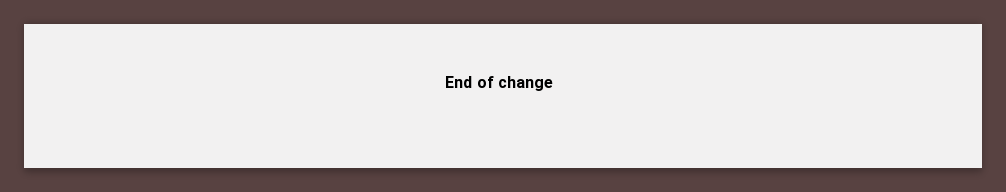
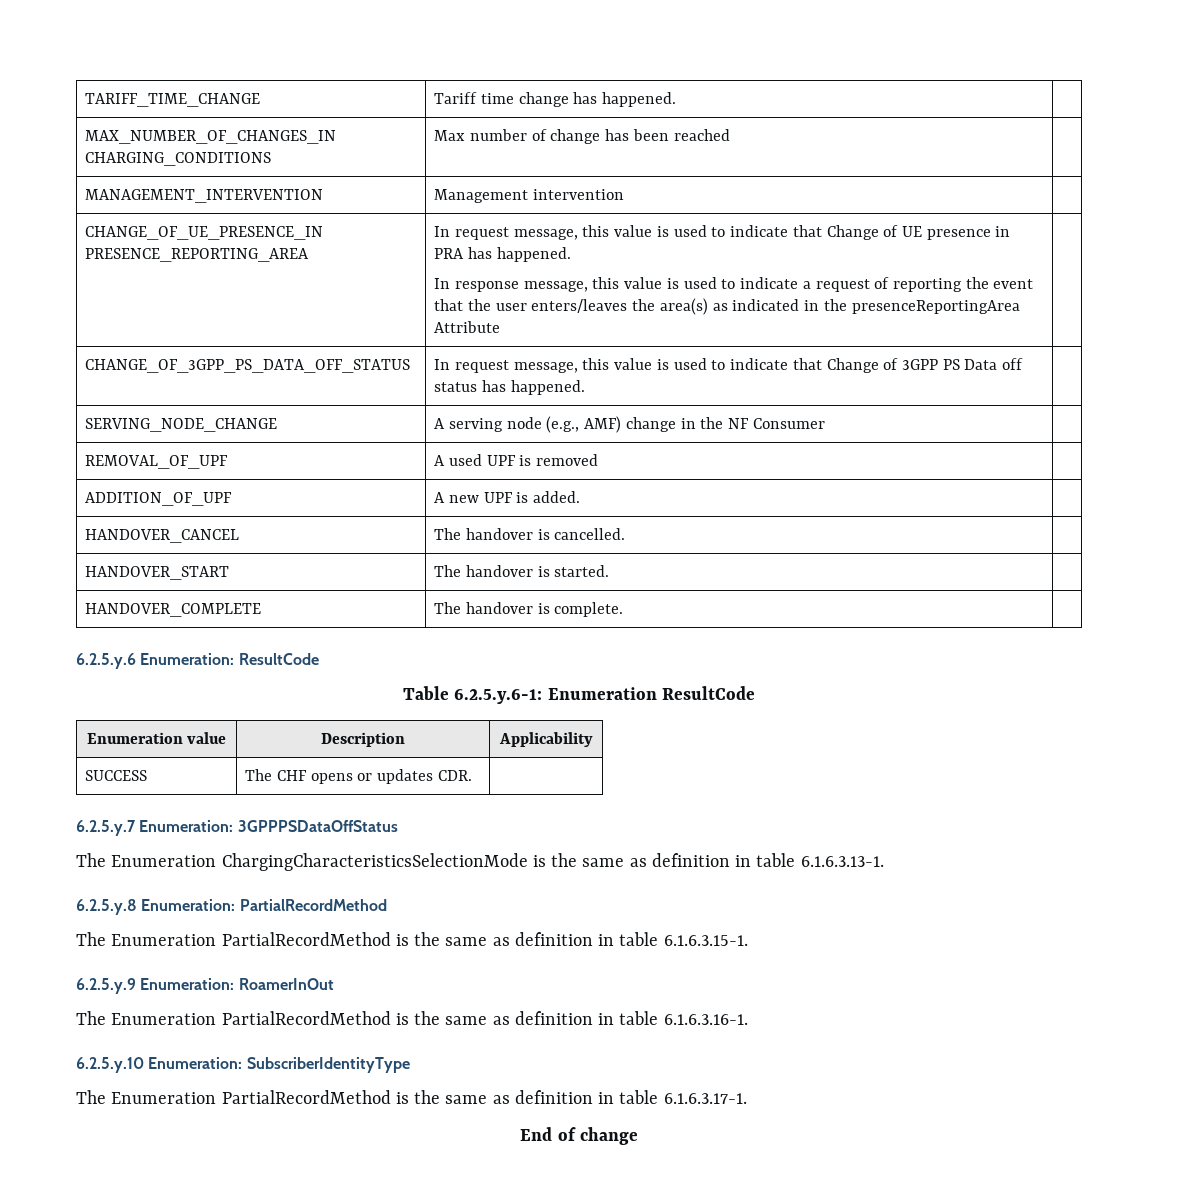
(445, 82) none -> [85,93,261,107] [434,92,677,107] [85,130,337,144] [85,152,272,166] [434,129,730,144] [85,189,324,203] [434,189,624,203] [85,226,324,240] [85,248,310,262] [434,225,1011,240] [434,247,571,262] [434,277,1034,292] [434,298,1020,315] [434,321,501,333] [85,359,411,373] [434,358,1024,373] [434,380,585,395] [85,418,278,432] [434,416,825,433] [85,455,229,469] [434,454,599,466] [85,492,233,506] [434,491,581,503] [85,529,240,543] [434,528,626,540] [85,566,230,580] [434,565,610,577] [85,603,262,617] [434,602,624,617] [76,653,319,669] [403,686,755,704] [86,732,227,744] [321,732,405,747] [498,732,593,747] [85,770,148,781] [245,769,472,784] [76,820,398,836] [76,853,884,871] [76,899,387,915] [76,932,748,946] [76,978,334,994] [76,1011,748,1025] [76,1057,410,1073] [76,1090,747,1104] TARIFF_TIME_CHANGE | Tariff time change has happened. | // MAX_NUMBER_OF_CHANGES_IN CHARGING_CONDITIONS | Max number of change has been reached | // MANAGEMENT_INTERVENTION | Management intervention | // CHANGE_OF_UE_PRESENCE_IN PRESENCE_REPORTING_AREA | In request message, this value is used to indicate that Change of UE presence in PRA has happened. // In response message, this value is used to indicate a request of reporting the event that the user enters/leaves the area(s) as indicated in the presenceReportingArea Attribute | // CHANGE_OF_3GPP_PS_DATA_OFF_STATUS | In request message, this value is used to indicate that Change of 3GPP PS Data off status has happened. | // SERVING_NODE_CHANGE | A serving node (e.g., AMF) change in the NF Consumer | // REMOVAL_OF_UPF | A used UPF is removed | // ADDITION_OF_UPF | A new UPF is added. | // HANDOVER_CANCEL | The handover is cancelled. | // HANDOVER_START | The handover is started. | // HANDOVER_COMPLETE | The handover is complete. | // 6.2.5.y.6 Enumeration: ResultCode // Table 6.2.5.y.6-1: Enumeration ResultCode // Enumeration value | Description | Applicability // SUCCESS | The CHF opens or updates CDR. | // 6.2.5.y.7 Enumeration: 3GPPPSDataOffStatus // The Enumeration ChargingCharacteristicsSelectionMode is the same as definition in table 6.1.6.3.13-1. // 6.2.5.y.8 Enumeration: PartialRecordMethod // The Enumeration PartialRecordMethod is the same as definition in table 6.1.6.3.15-1. // 6.2.5.y.9 Enumeration: RoamerInOut // The Enumeration PartialRecordMethod is the same as definition in table 6.1.6.3.16-1. // 6.2.5.y.10 Enumeration: SubscriberIdentityType // The Enumeration PartialRecordMethod is the same as definition in table 6.1.6.3.17-1. //

